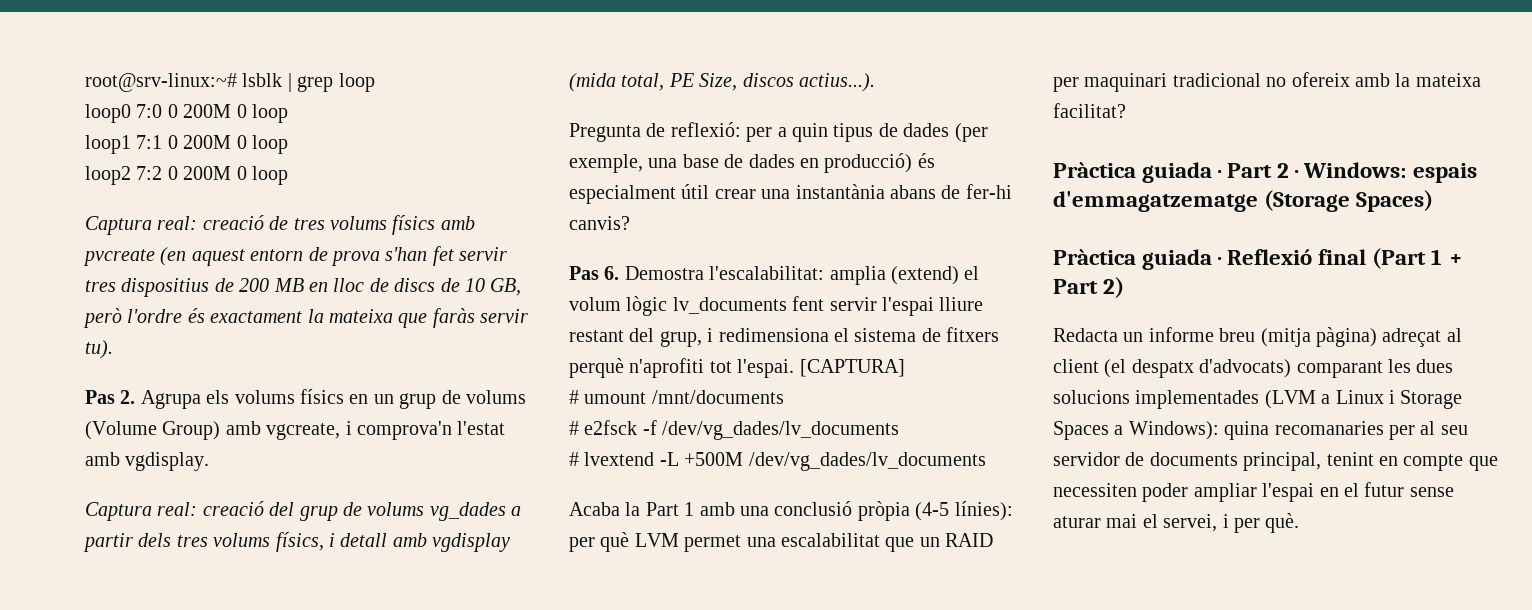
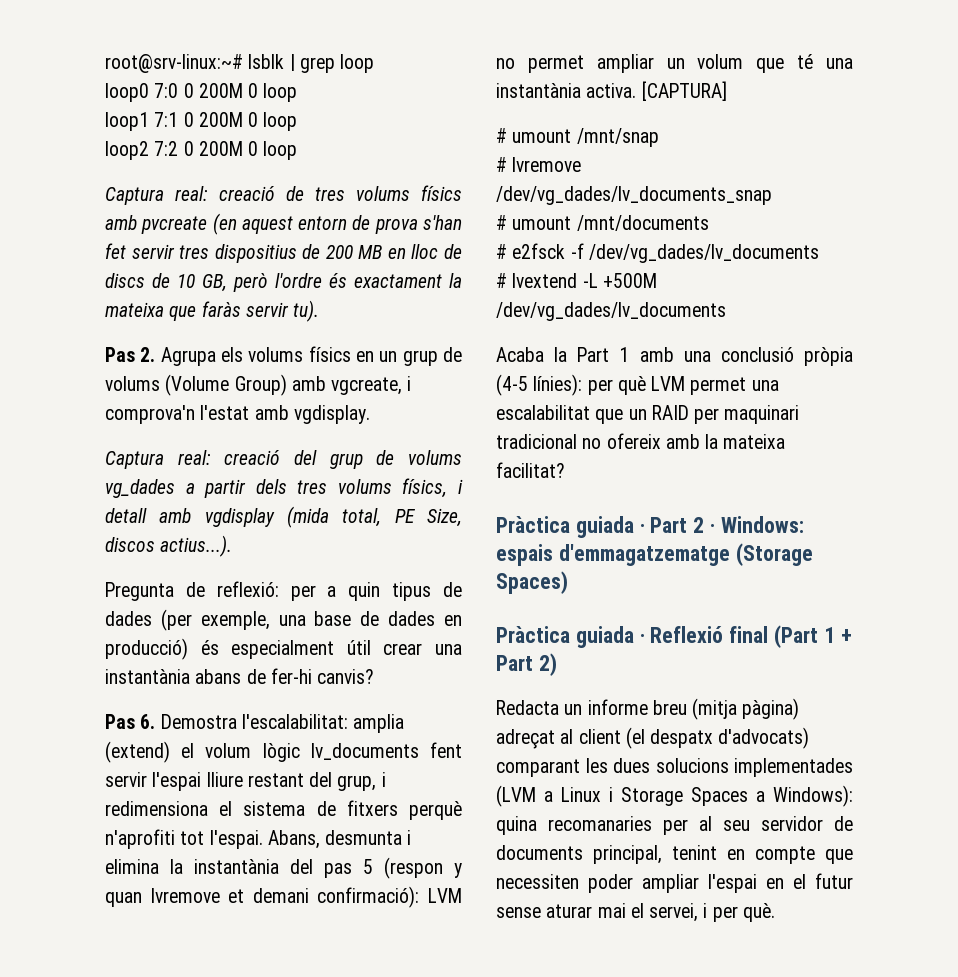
[799,359,905,377] [CAPTURA] -> [267,830,412,849] [105,857,462,879] [105,886,462,908] [496,54,853,73] [496,81,727,101] [496,128,659,147] [496,157,582,172] [496,186,772,205] Abans, desmunta i elimina la instantània del pas 5 (respon y quan lvremove et demani confirmació): LVM no permet ampliar un volum que té una instantània activa. [CAPTURA] // # umount /mnt/snap // # lvremove /dev/vg_dades/lv_documents_snap

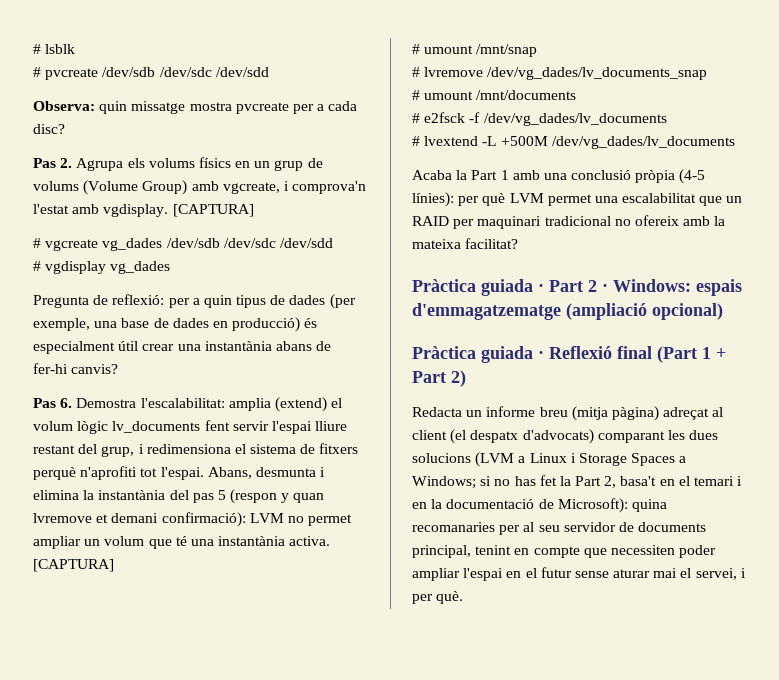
[105,54,243,73] root@srv-linux:~# -> [33,44,41,54] #
[289,54,375,73] [105,83,298,102] [105,112,298,131] [105,141,298,160] [105,185,462,205] [105,213,462,235] [105,243,462,263] [105,273,462,292] [105,300,320,322] | grep loop // loop0 7:0 0 200M 0 loop // loop1 7:1 0 200M 0 loop // loop2 7:2 0 200M 0 loop // Captura real: creació de tres volums físics amb pvcreate (en aquest entorn de prova s'han fet servir tres dispositius de 200 MB en lloc de discs de 10 GB, però l'ordre és exactament la mateixa que faràs servir tu). -> [33,67,269,80] [33,101,358,114] [33,124,65,134] // # pvcreate /dev/sdb /dev/sdc /dev/sdd // Observa: quin missatge mostra pvcreate per a cada disc?
[105,450,462,469] [105,478,463,498] [105,506,462,528] [105,535,233,557] // Captura real: creació del grup de volums vg_dades a partir dels tres volums físics, i detall amb vgdisplay (mida total, PE Size, discos actius...). -> [172,204,254,217] [33,238,333,251] [33,261,171,274] [CAPTURA] // # vgcreate vg_dades /dev/sdb /dev/sdc /dev/sdd // # vgdisplay vg_dades
[735,543,813,566] [496,571,568,594] (Storage Spaces) -> [566,303,723,320] (ampliació opcional)
[734,758,853,777] implementades -> (471, 458) none
[773,785,853,807] Windows): -> [412,475,743,489] [412,498,628,513] Windows; si no has fet la Part 2, basa't en el temari i en la documentació de Microsoft):

